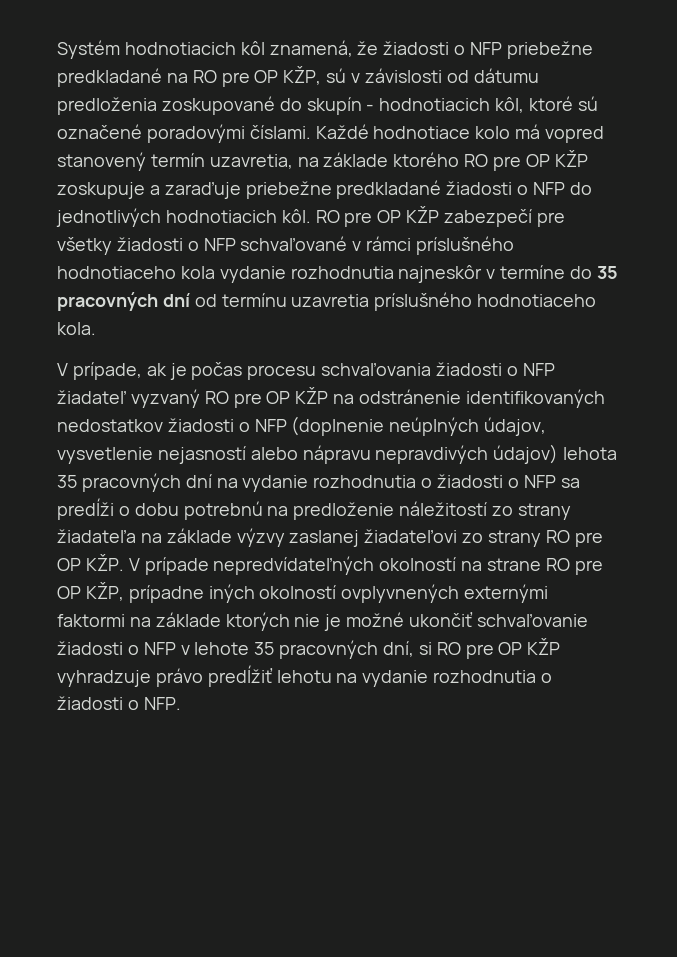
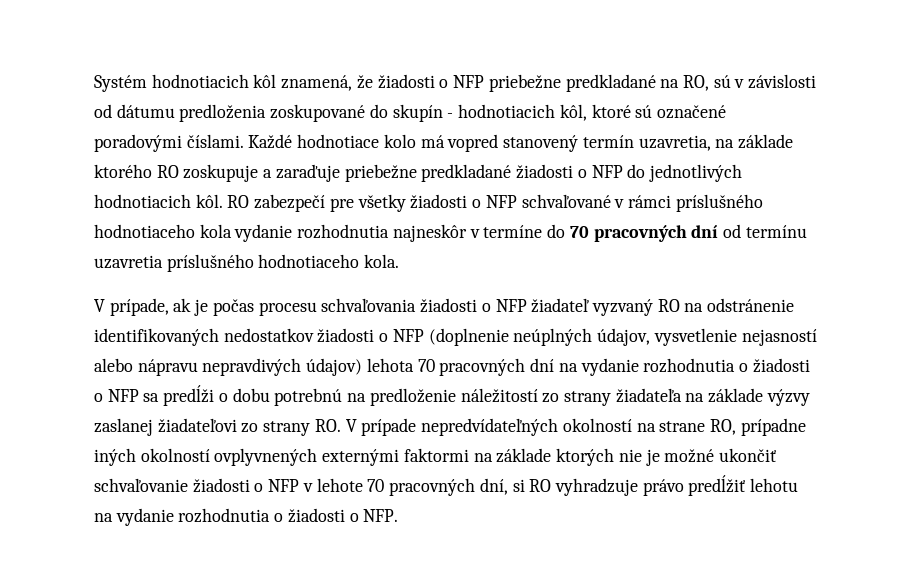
[192,66,322,87] RO pre OP KŽP, -> [682,75,709,91] RO,
[493,150,588,171] pre OP KŽP -> (179, 171) none
[344,206,440,227] pre OP KŽP -> (250, 201) none
[596,266,618,279] 35 -> [569,226,589,238] 70
[233,387,329,408] pre OP KŽP -> (680, 305) none
[57,475,77,488] 35 -> [417,359,435,372] 70
[545,530,603,547] [57,554,124,571] RO pre OP KŽP. -> [314,419,341,432] RO.
[545,558,603,575] [57,582,124,601] RO pre OP KŽP, -> [709,419,736,435] RO,
[254,642,275,655] 35 -> [367,479,385,492] 70
[465,638,561,659] pre OP KŽP -> (552, 485) none

